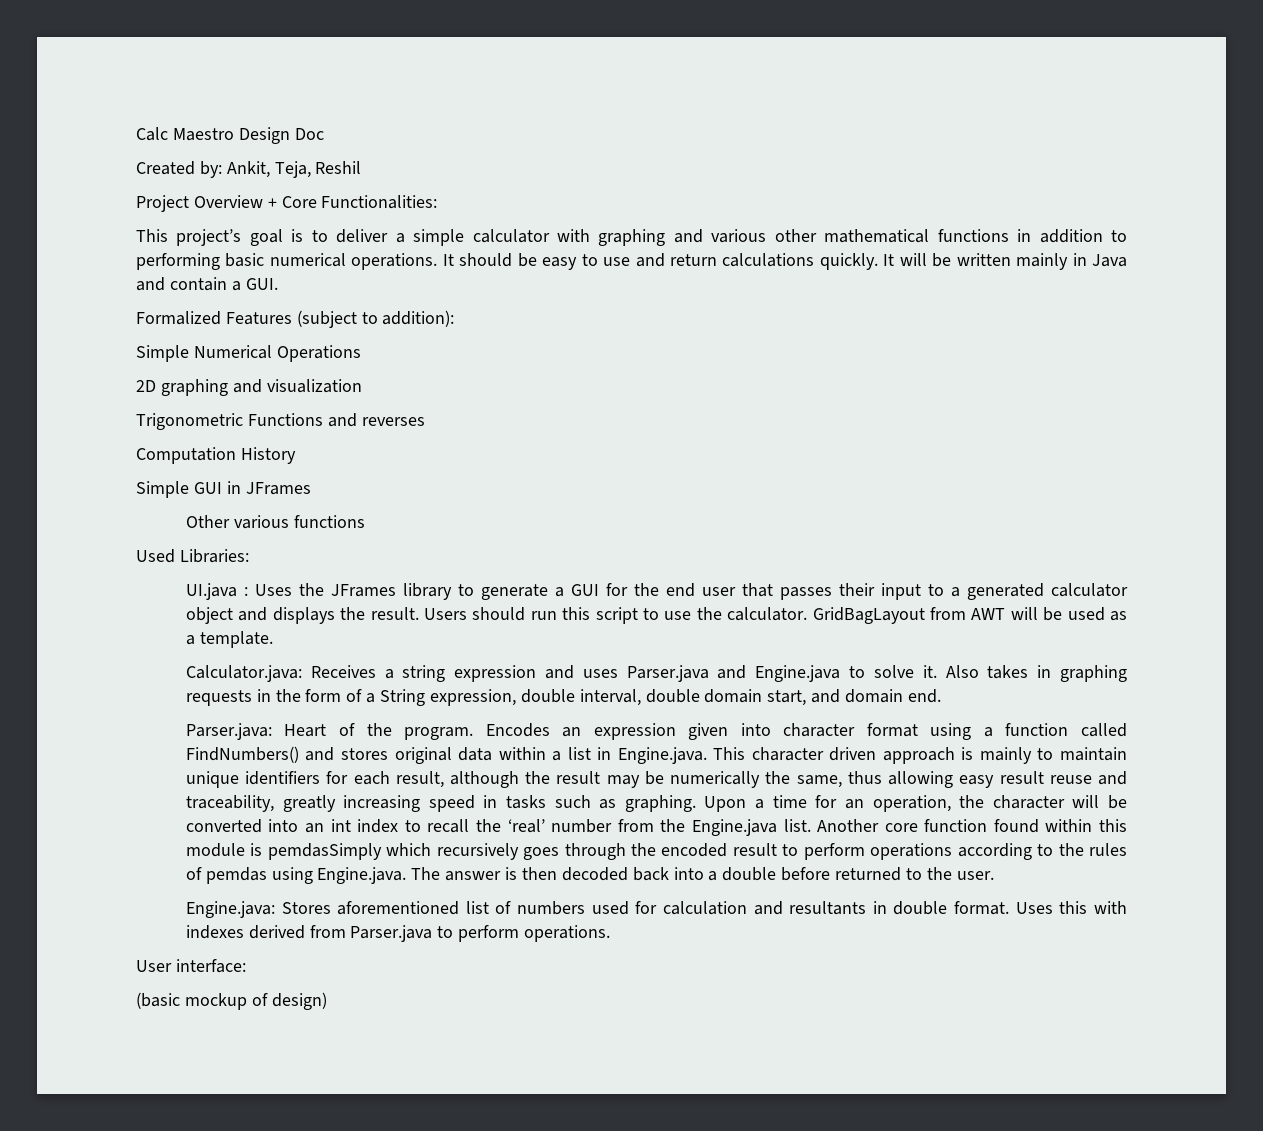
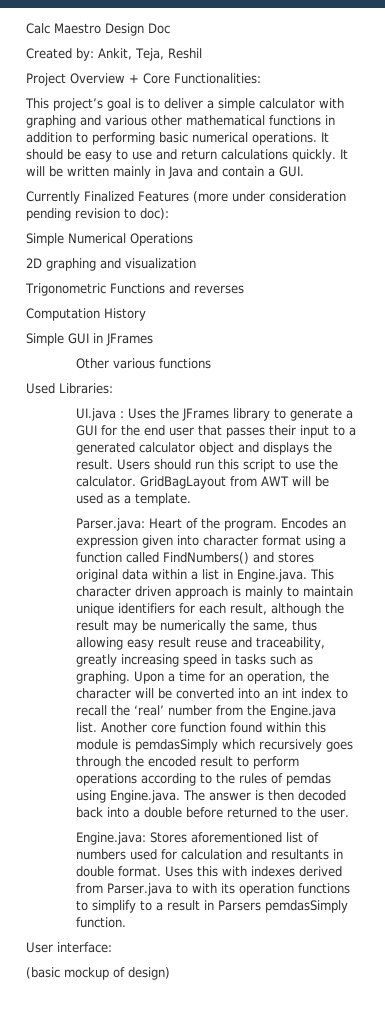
[136,310,455,328] Formalized Features (subject to addition): -> [26,191,346,204] [26,208,169,221] Currently Finalized Features (more under consideration pending revision to doc):
[185,665,1127,682] [185,689,941,706] // Calculator.java: Receives a string expression and uses Parser.java and Engine.java to solve it. Also takes in graphing requests in the form of a String expression, double interval, double domain start, and domain end. -> (191, 499) none
[458,925,611,942] perform operations. -> [191,883,350,896] [75,900,348,913] [75,917,126,928] with its operation functions to simplify to a result in Parsers pemdasSimply function.

